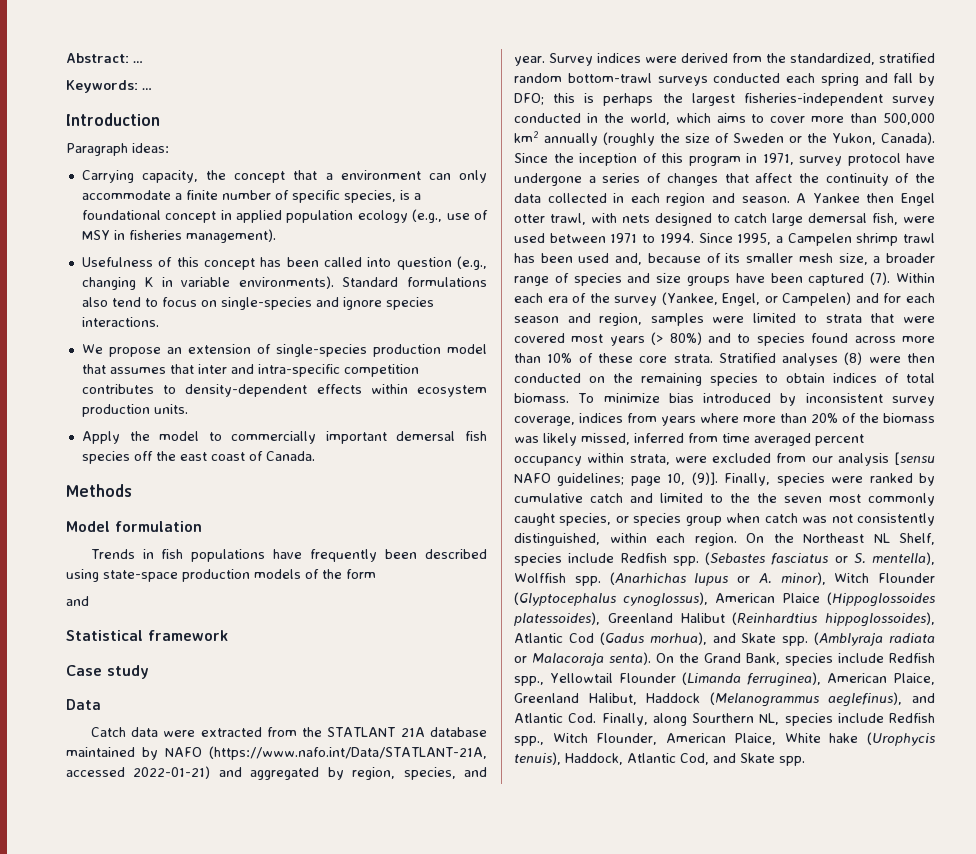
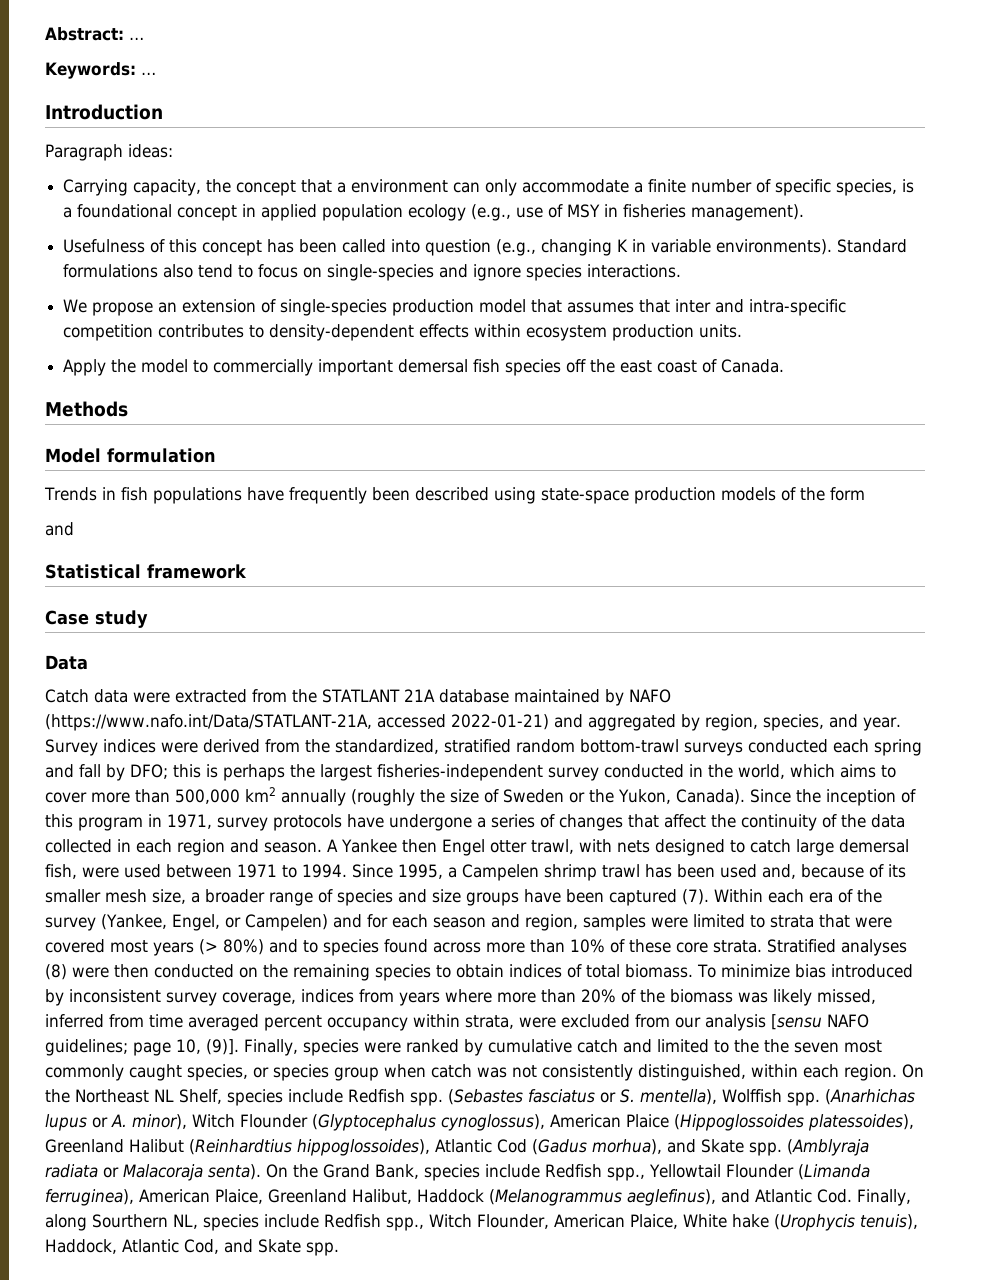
[847,153,901,166] protocol -> [273,814,342,831] protocols

